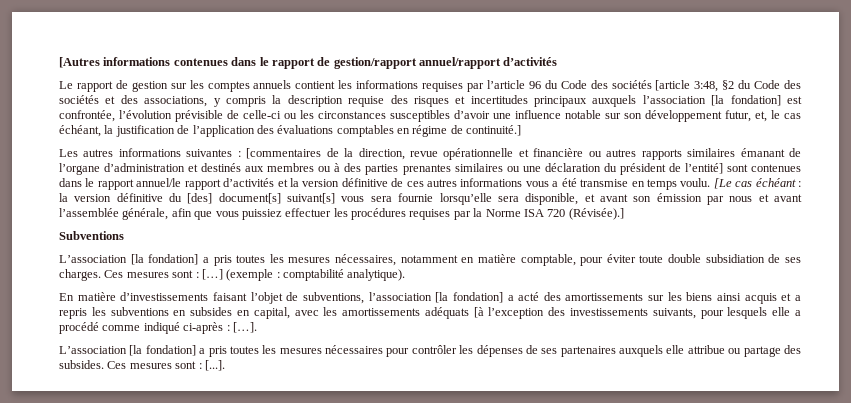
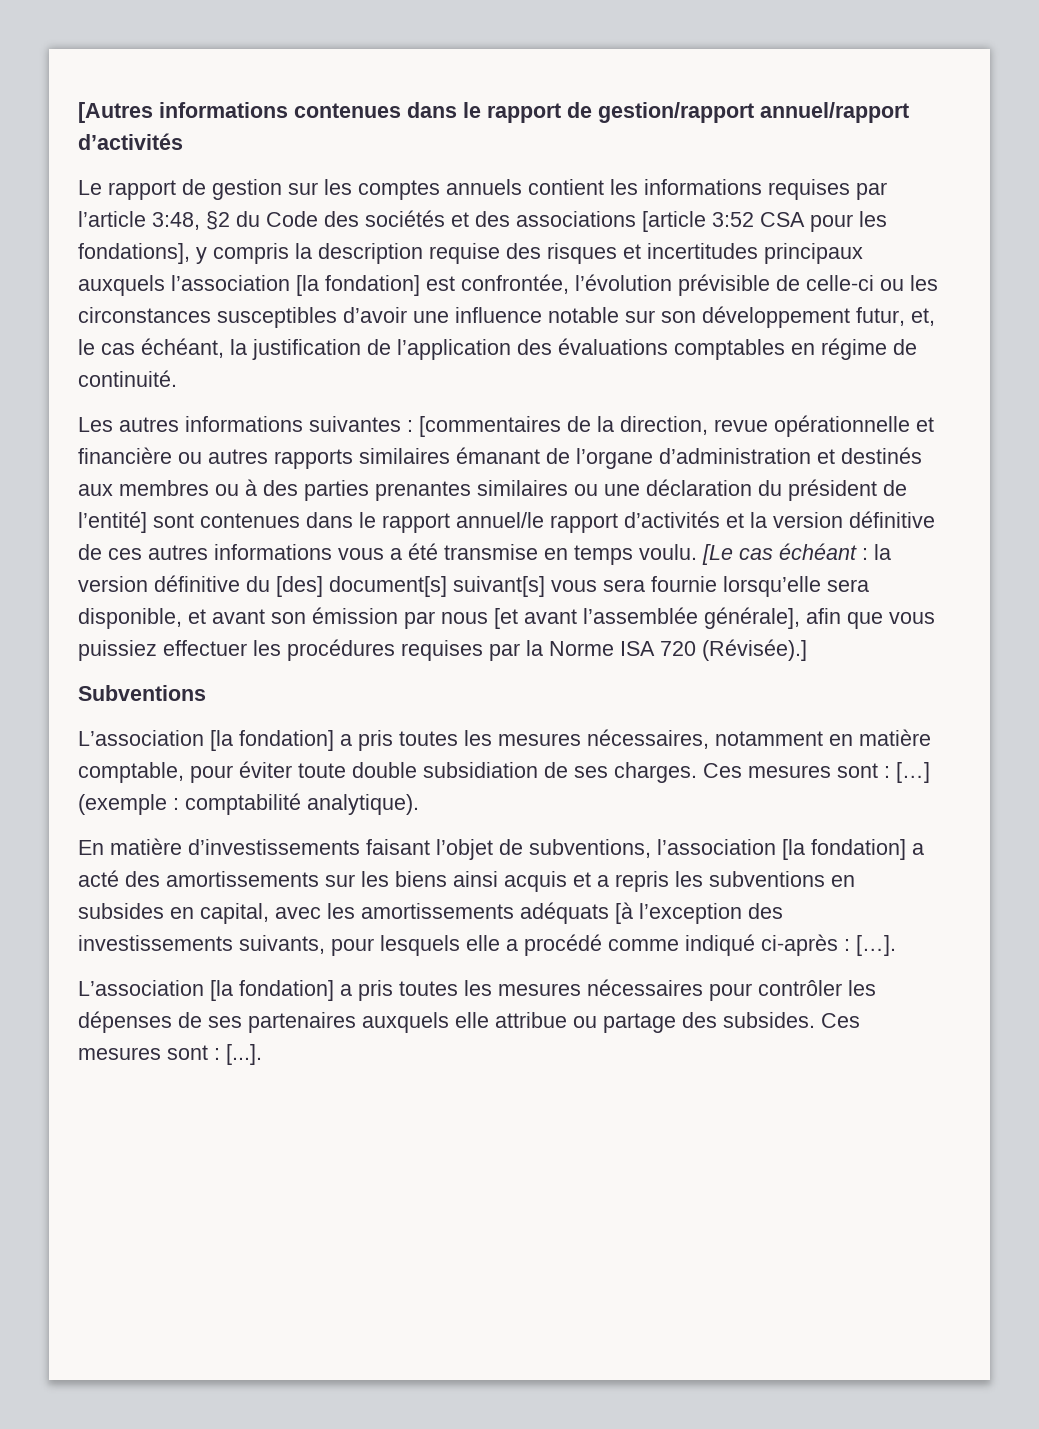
[528,80,691,91] 96 du Code des sociétés [article -> (146, 219) none
[144,96,208,107] associations, -> [516,211,887,232] [78,243,190,264] associations [article 3:52 CSA pour les fondations],
[466,125,522,136] continuité.] -> [78,370,177,387] continuité.
[758,194,769,202] et -> [494,608,518,629] [et
[122,208,169,220] générale, -> [704,607,800,629] générale],

